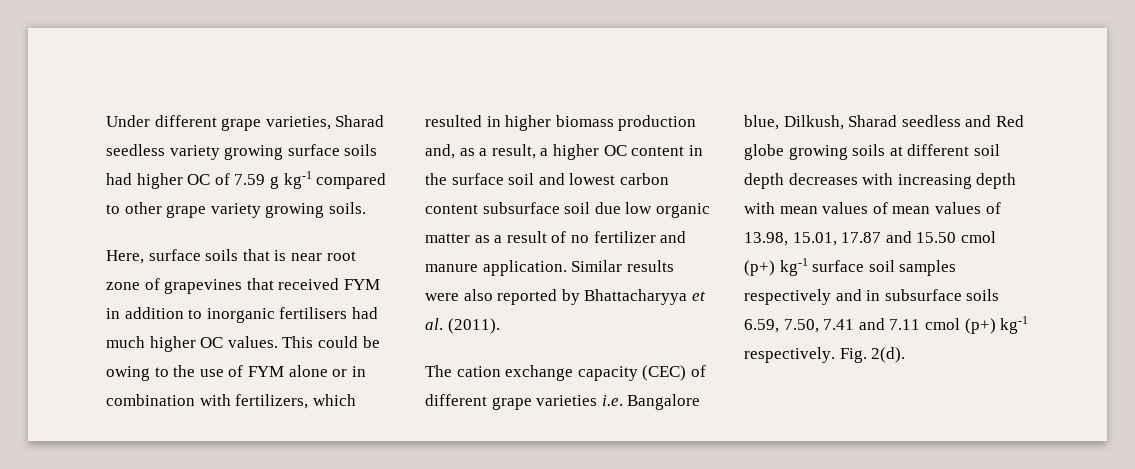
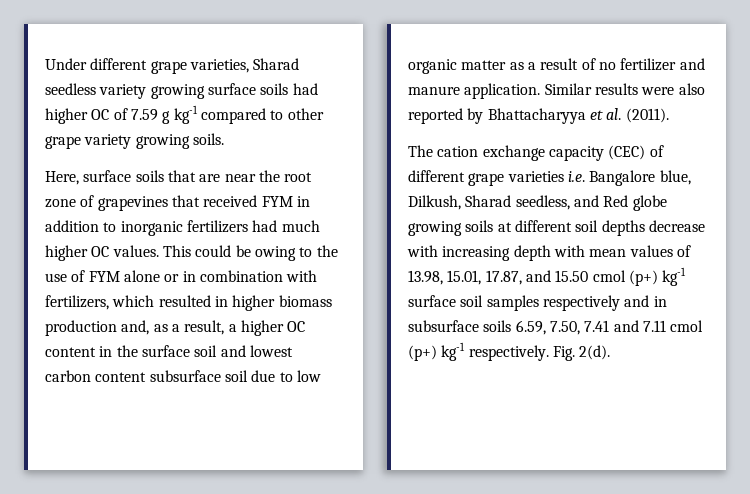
[274,250,322,261] is near -> [199,170,280,182] are near the
[279,307,348,319] fertilisers -> [186,220,248,233] fertilizers
(621, 208) none -> [279,372,293,382] to
[901,115,961,127] seedless -> [515,195,570,210] seedless,
[744,173,858,189] depth decreases -> [601,220,705,236] depths decrease
[892,202,1001,214] mean values of -> (691, 251) none
[841,232,882,243] 17.87 -> [485,270,522,285] 17.87,

